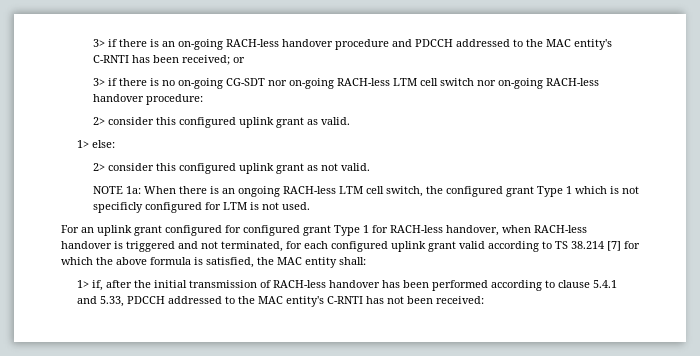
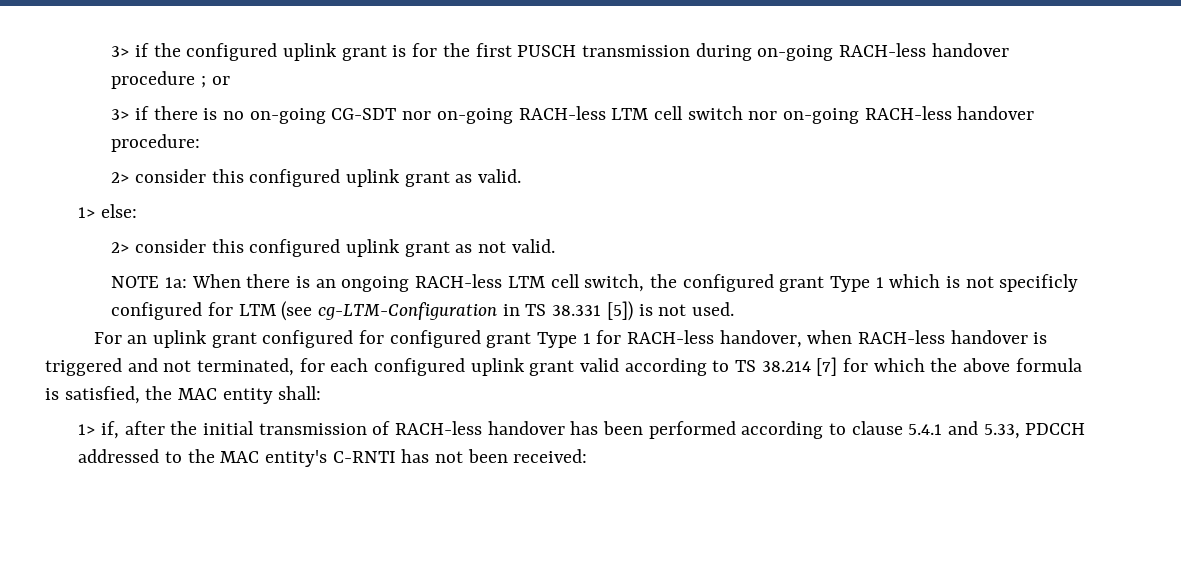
[92,39,612,50] [92,55,230,65] 3> if there is an on-going RACH-less handover procedure and PDCCH addressed to the MAC entity's C-RNTI has been received; -> [111,43,1009,61] [111,71,207,89] 3> if the configured uplink grant is for the first PUSCH transmission during on-going RACH-less handover procedure ;
(247, 206) none -> [281,301,633,321] (see cg-LTM-Configuration in TS 38.331 [5])

